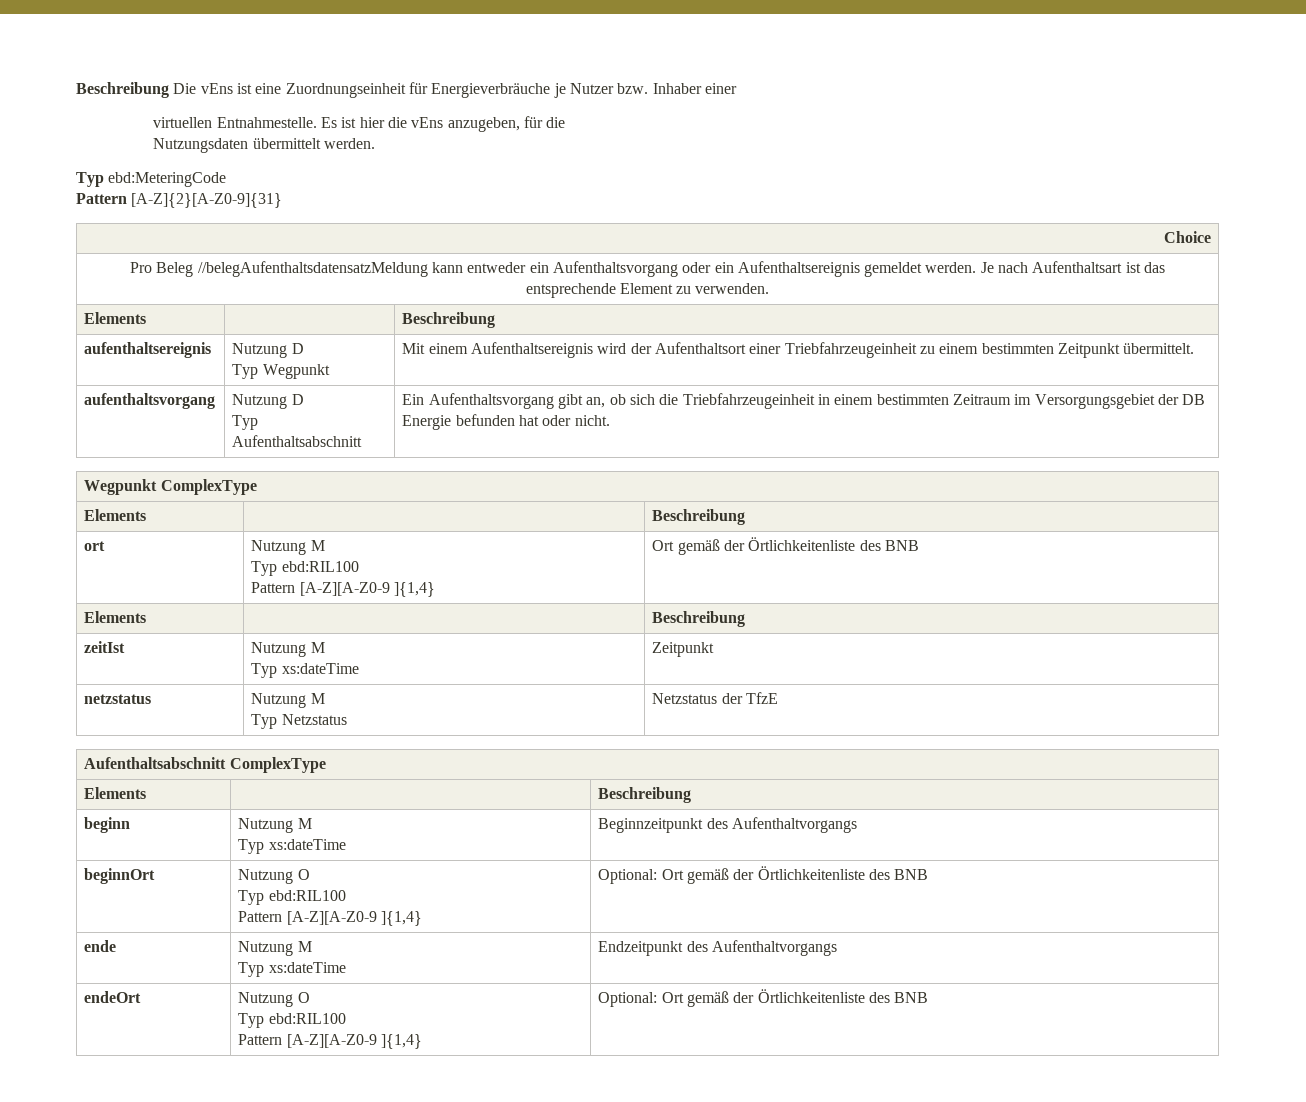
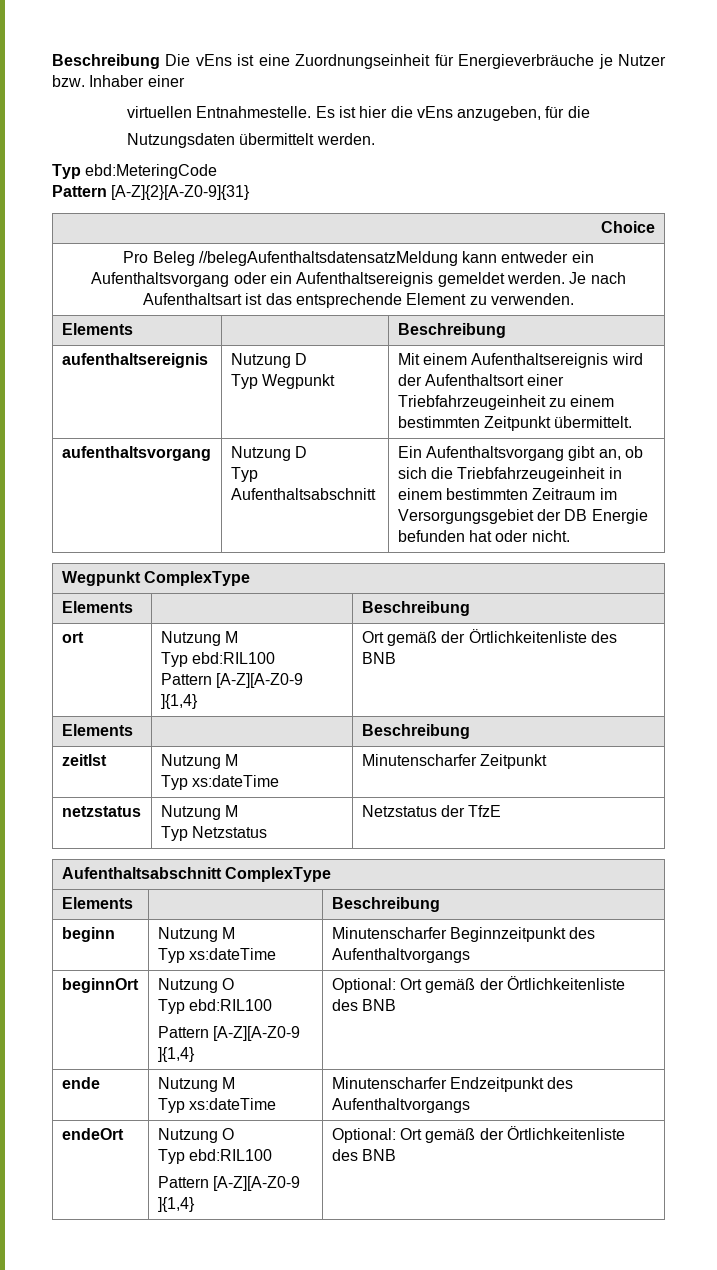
(359, 668) none -> [361,754,477,766] Minutenscharfer
(346, 844) none -> [331,927,447,939] Minutenscharfer
(346, 967) none -> [331,1077,447,1089] Minutenscharfer

